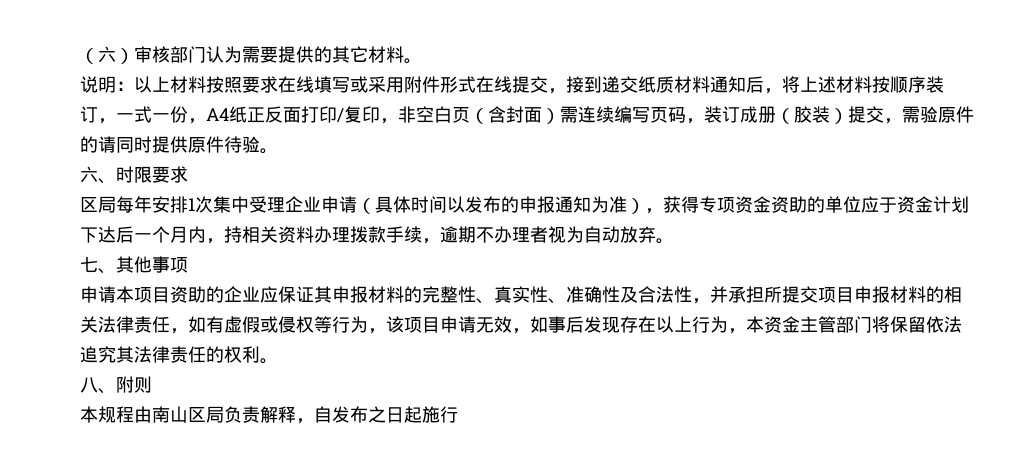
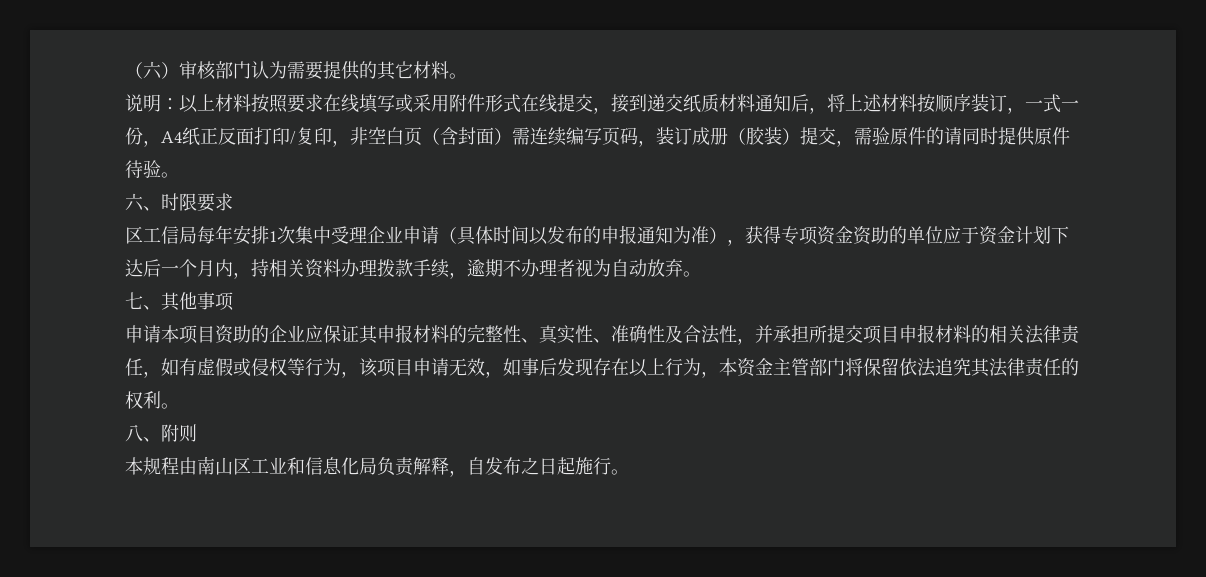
(98, 204) none -> [143,226,179,244] 工信
(206, 414) none -> [251,457,359,475] 工业和信息化
(458, 414) none -> [611,469,629,475] 。

